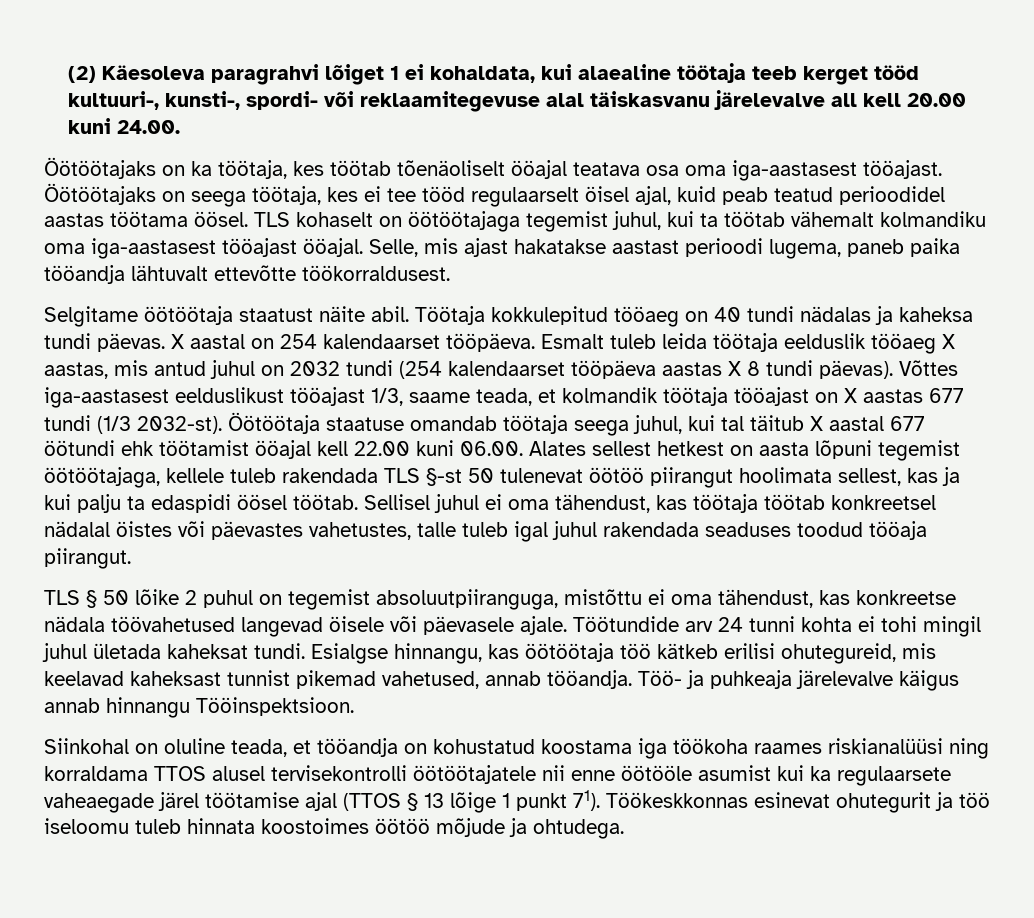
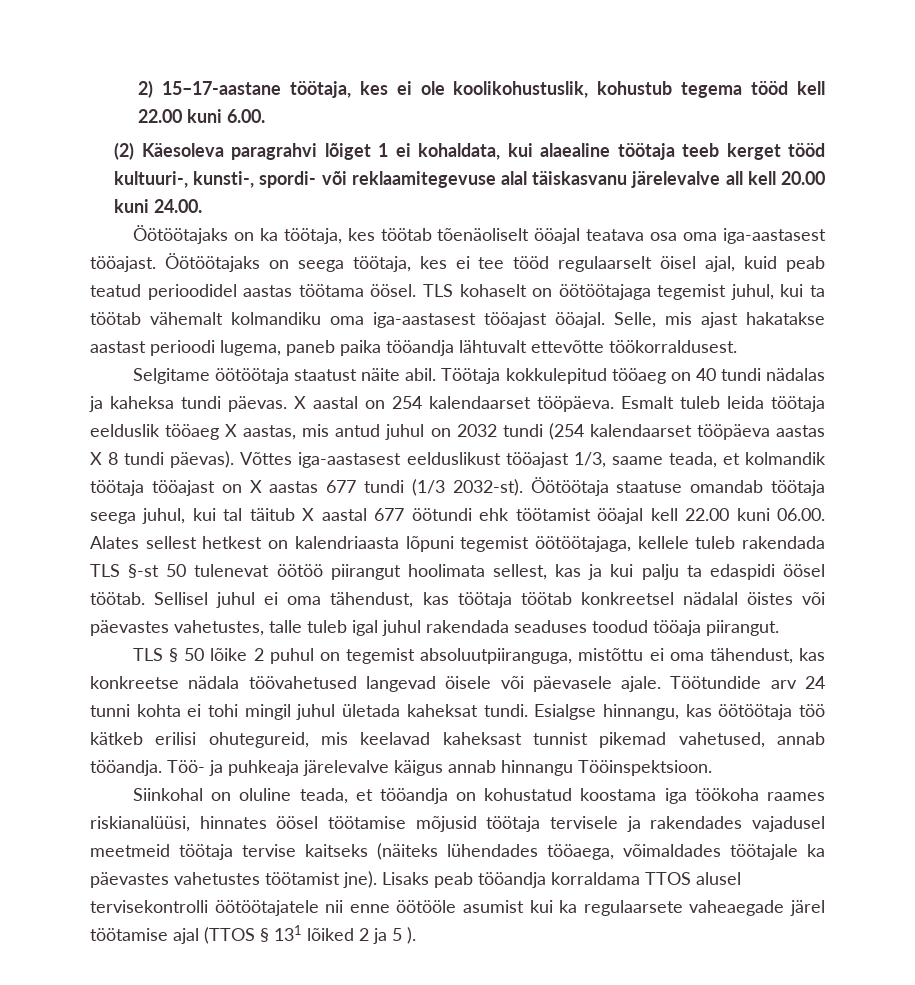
(68, 74) none -> [137,80,826,98] [137,109,265,123] 2) 15–17-aastane töötaja, kes ei ole koolikohustuslik, kohustub tegema tööd kell 22.00 kuni 6.00. //
[759,442,809,456] aasta -> [294,536,399,549] kalendriaasta
[828,738,989,759] riskianalüüsi ning -> [90,816,825,832] [90,843,825,860] [90,871,546,888] riskianalüüsi, hinnates öösel töötamise mõjusid töötaja tervisele ja rakendades vajadusel meetmeid töötaja tervise kaitseks (näiteks lühendades tööaega, võimaldades töötajale ka päevastes vahetustes töötamist jne). Lisaks peab tööandja
[424,790,990,813] [44,818,624,839] 13 lõige 1 punkt 71). Töökeskkonnas esinevat ohutegurit ja töö iseloomu tuleb hinnata koostoimes öötöö mõjude ja ohtudega. -> [274,925,416,944] 131 lõiked 2 ja 5 ).

